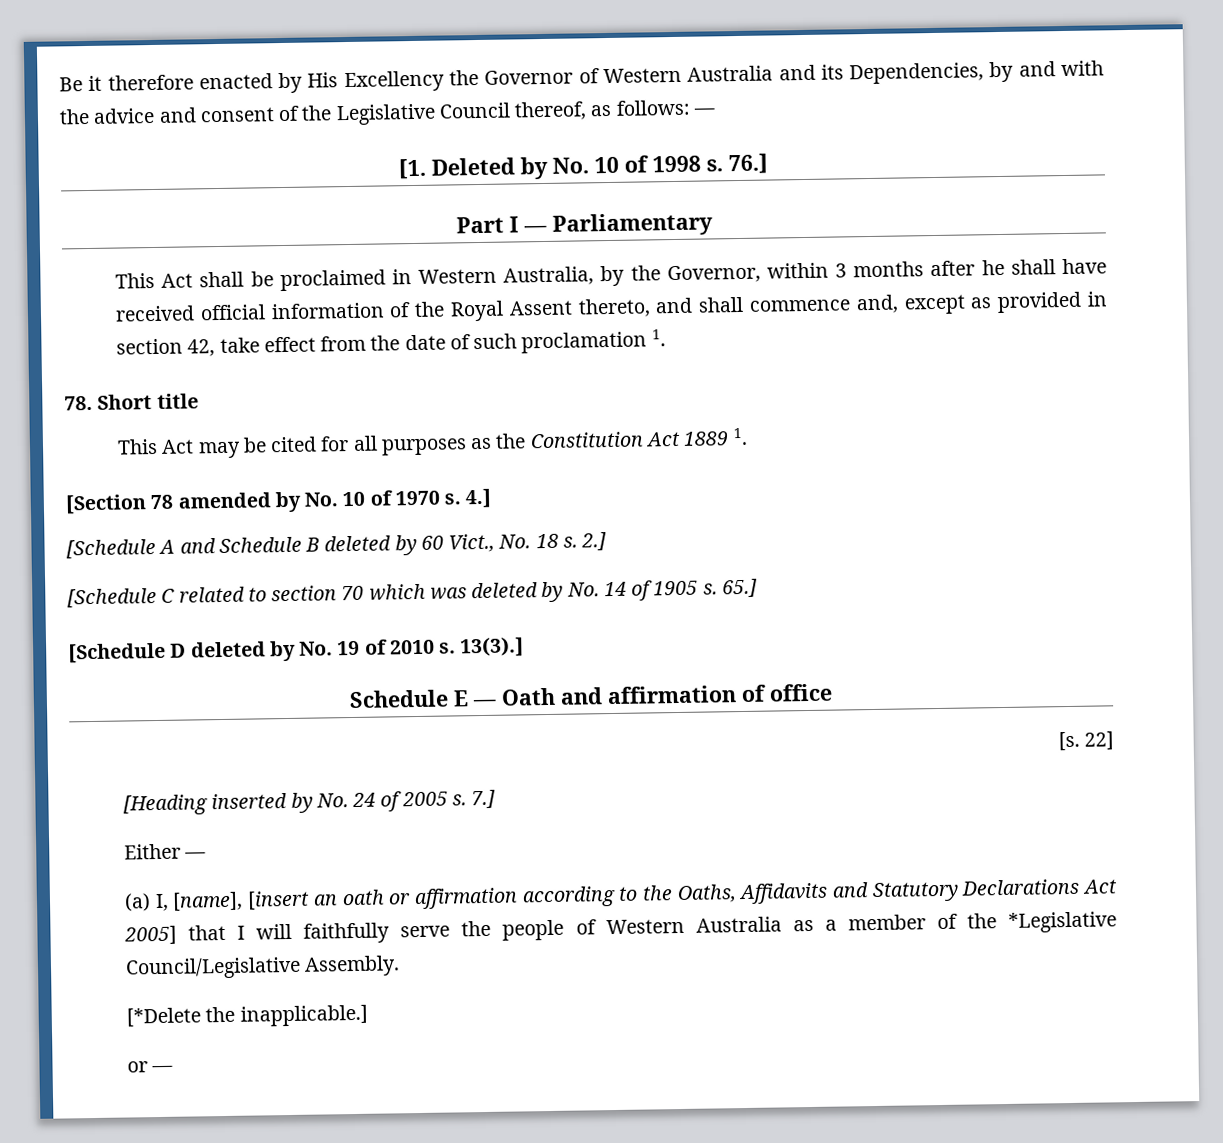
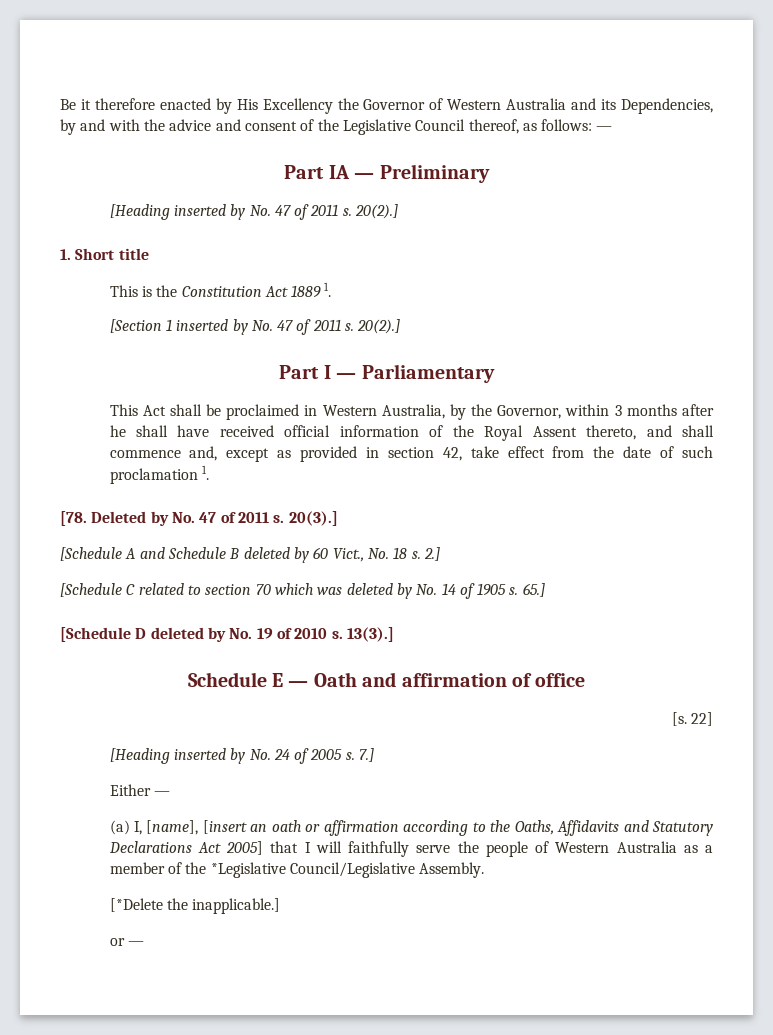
[397,153,768,180] [1. Deleted by No. 10 of 1998 s. 76.] -> [284,164,490,183] [109,204,399,220] [60,248,149,260] [109,282,332,298] [109,319,401,335] Part IA — Preliminary // [Heading inserted by No. 47 of 2011 s. 20(2).] // 1. Short title // This is the Constitution Act 1889 1. // [Section 1 inserted by No. 47 of 2011 s. 20(2).]
[64,393,199,411] [117,427,748,459] [65,488,493,515] 78. Short title // This Act may be cited for all purposes as the Constitution Act 1889 1. // [Section 78 amended by No. 10 of 1970 s. 4.] -> [60,511,338,526] [78. Deleted by No. 47 of 2011 s. 20(3).]

